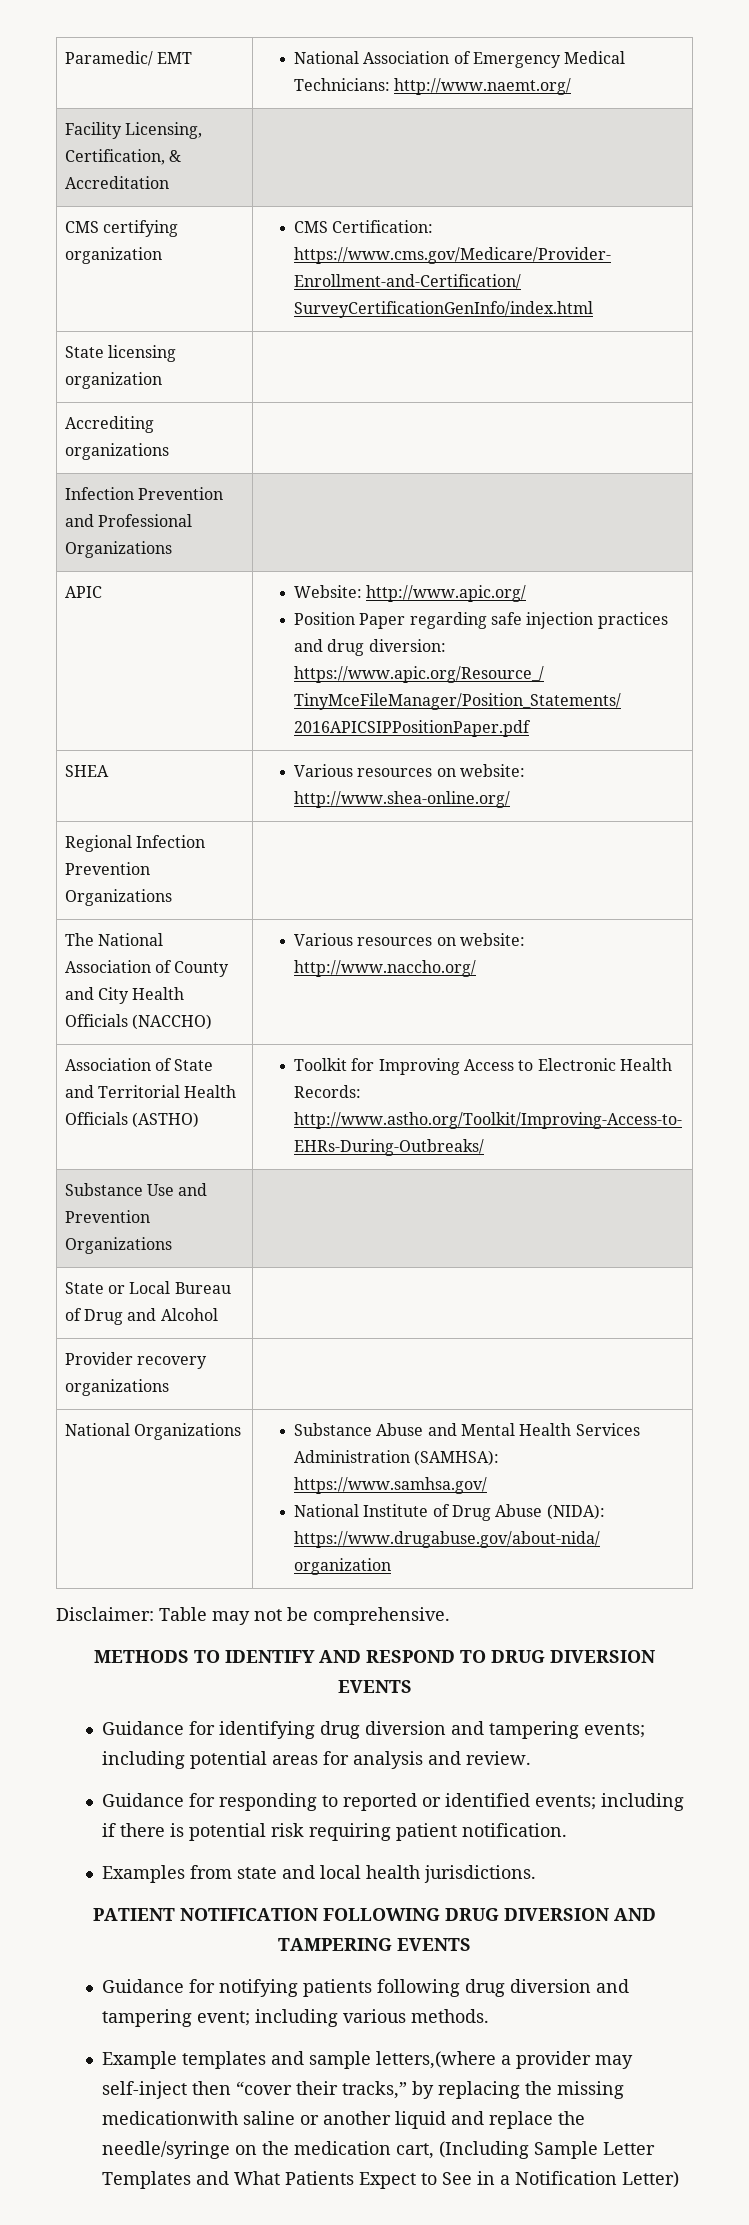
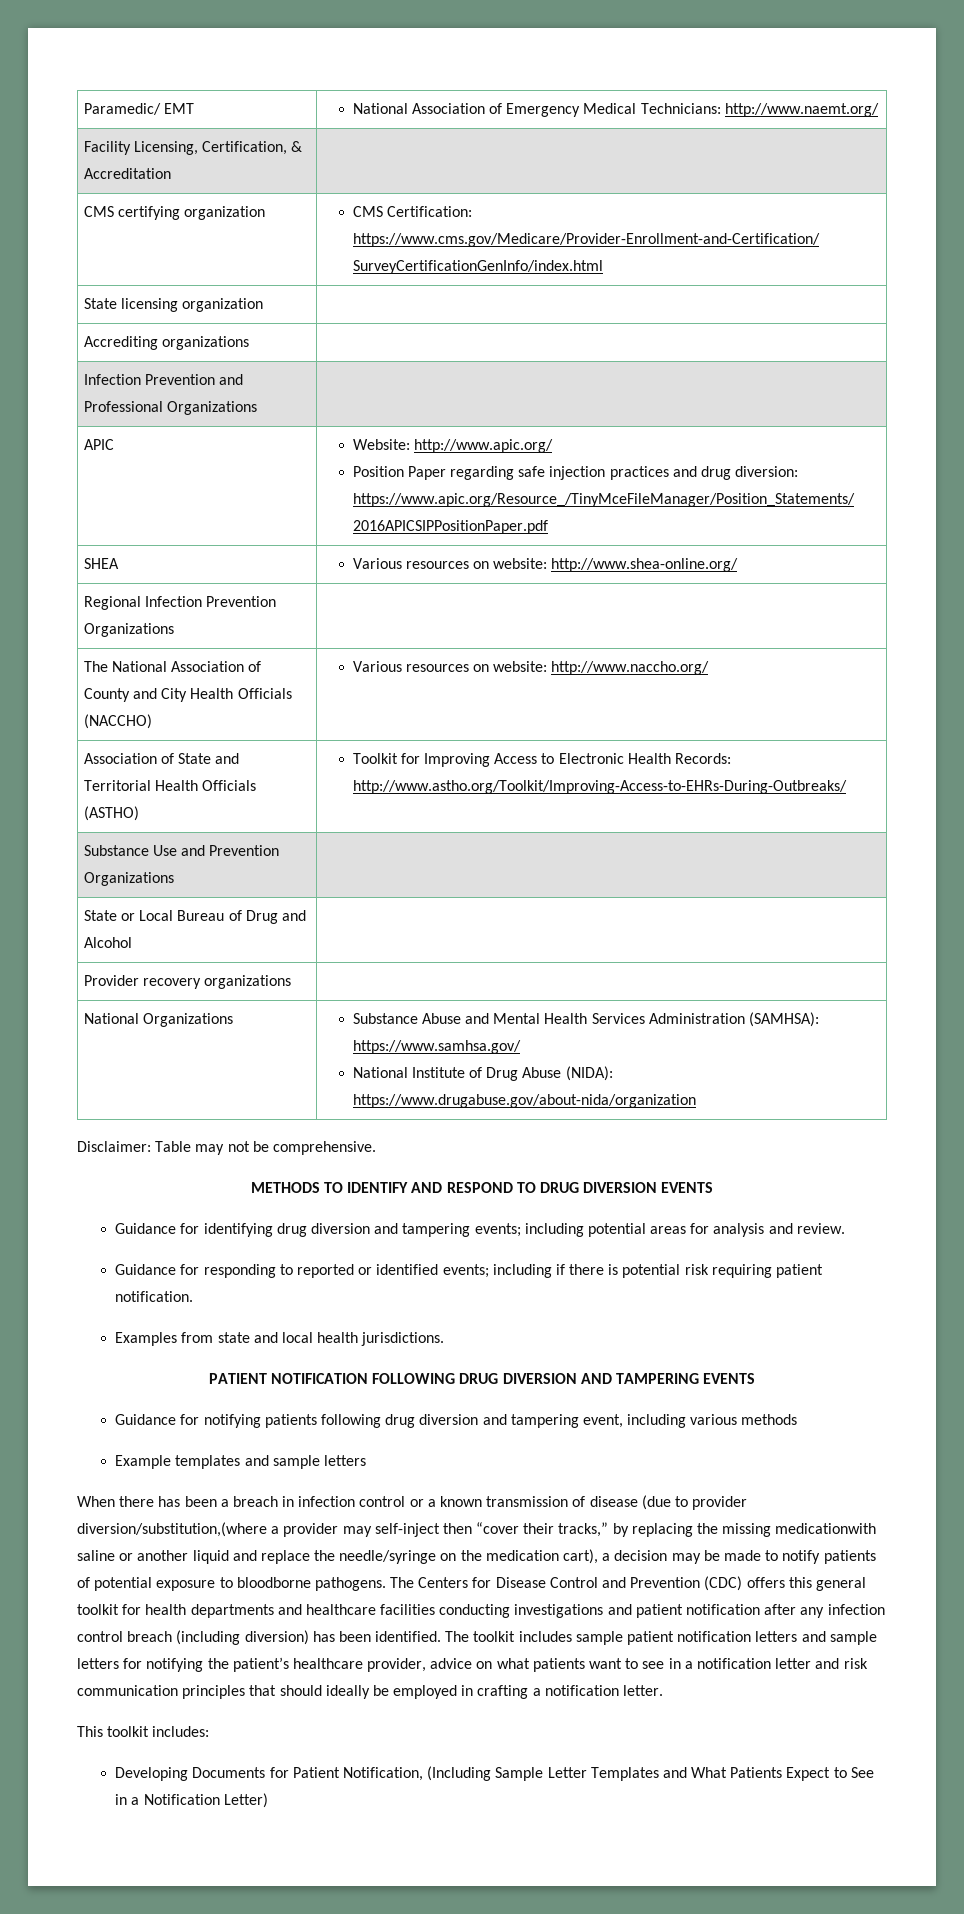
[197,2011,251,2026] event; -> [582,1414,623,1428] event,
[411,2009,490,2023] methods. -> [741,1414,798,1425] methods
[376,2051,497,2069] letters,(where -> [323,1455,366,1466] [77,1495,748,1510] [77,1522,267,1537] letters // When there has been a breach in infection control or a known transmission of disease (due to provider diversion/substitution,(where
[396,2143,435,2159] cart, -> [563,1549,876,1564] [77,1576,866,1591] [77,1604,885,1618] [77,1630,877,1645] [77,1657,868,1672] [77,1685,664,1699] [77,1726,210,1737] [115,1767,423,1781] cart), a decision may be made to notify patients of potential exposure to bloodborne pathogens. The Centers for Disease Control and Prevention (CDC) offers this general toolkit for health departments and healthcare facilities conducting investigations and patient notification after any infection control breach (including diversion) has been identified. The toolkit includes sample patient notification letters and sample letters for notifying the patient’s healthcare provider, advice on what patients want to see in a notification letter and risk communication principles that should ideally be employed in crafting a notification letter. // This toolkit includes: // Developing Documents for Patient Notification,

